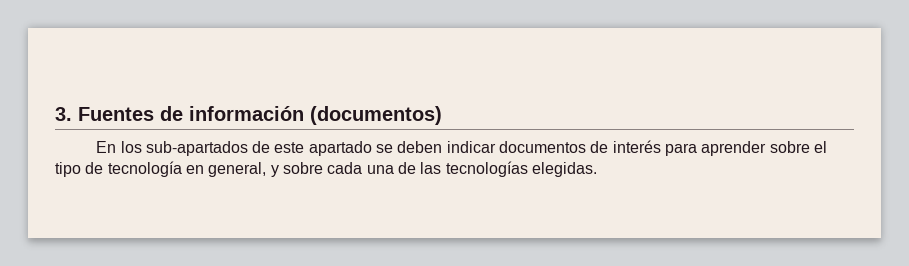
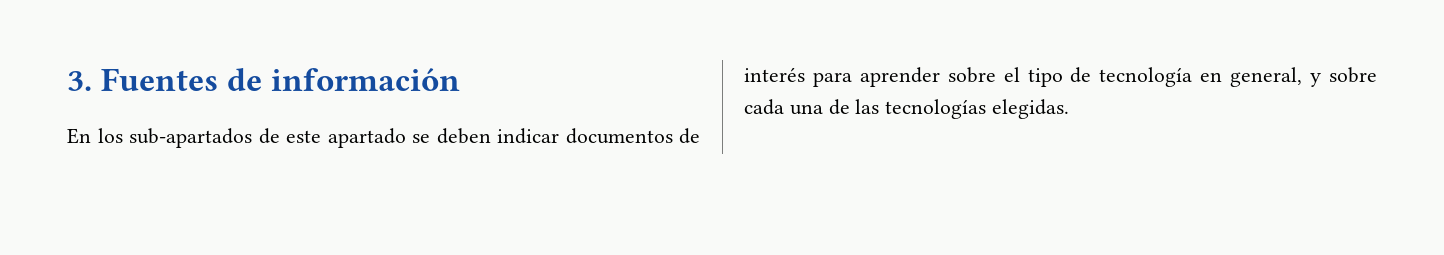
[310,106,442,125] (documentos) -> (461, 79) none

